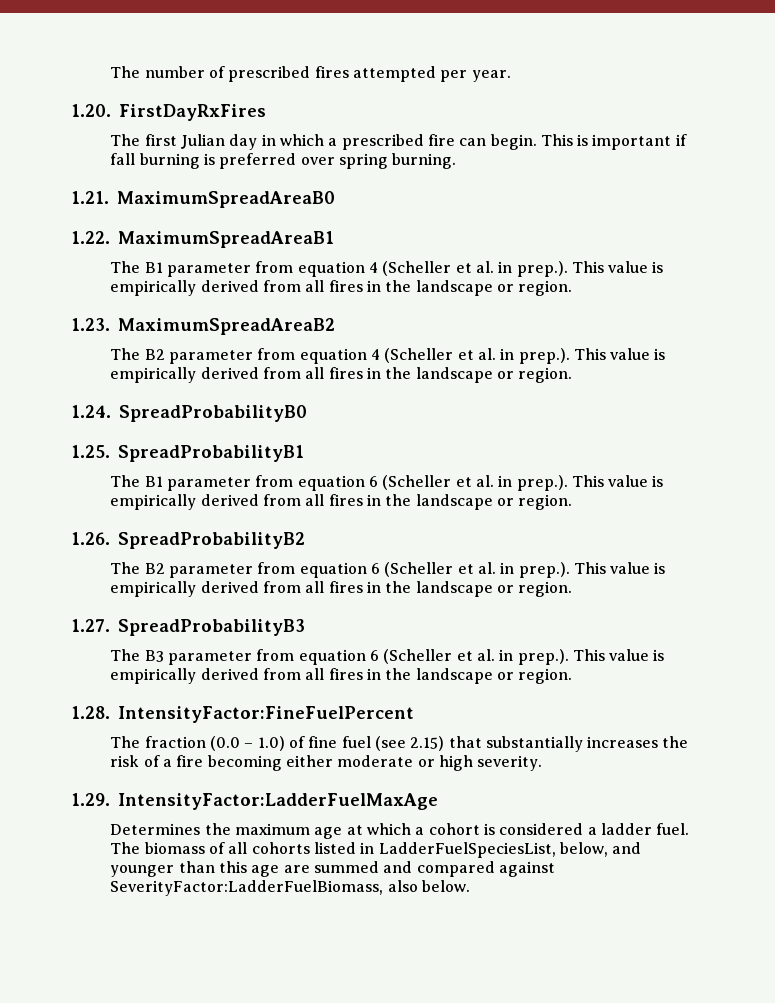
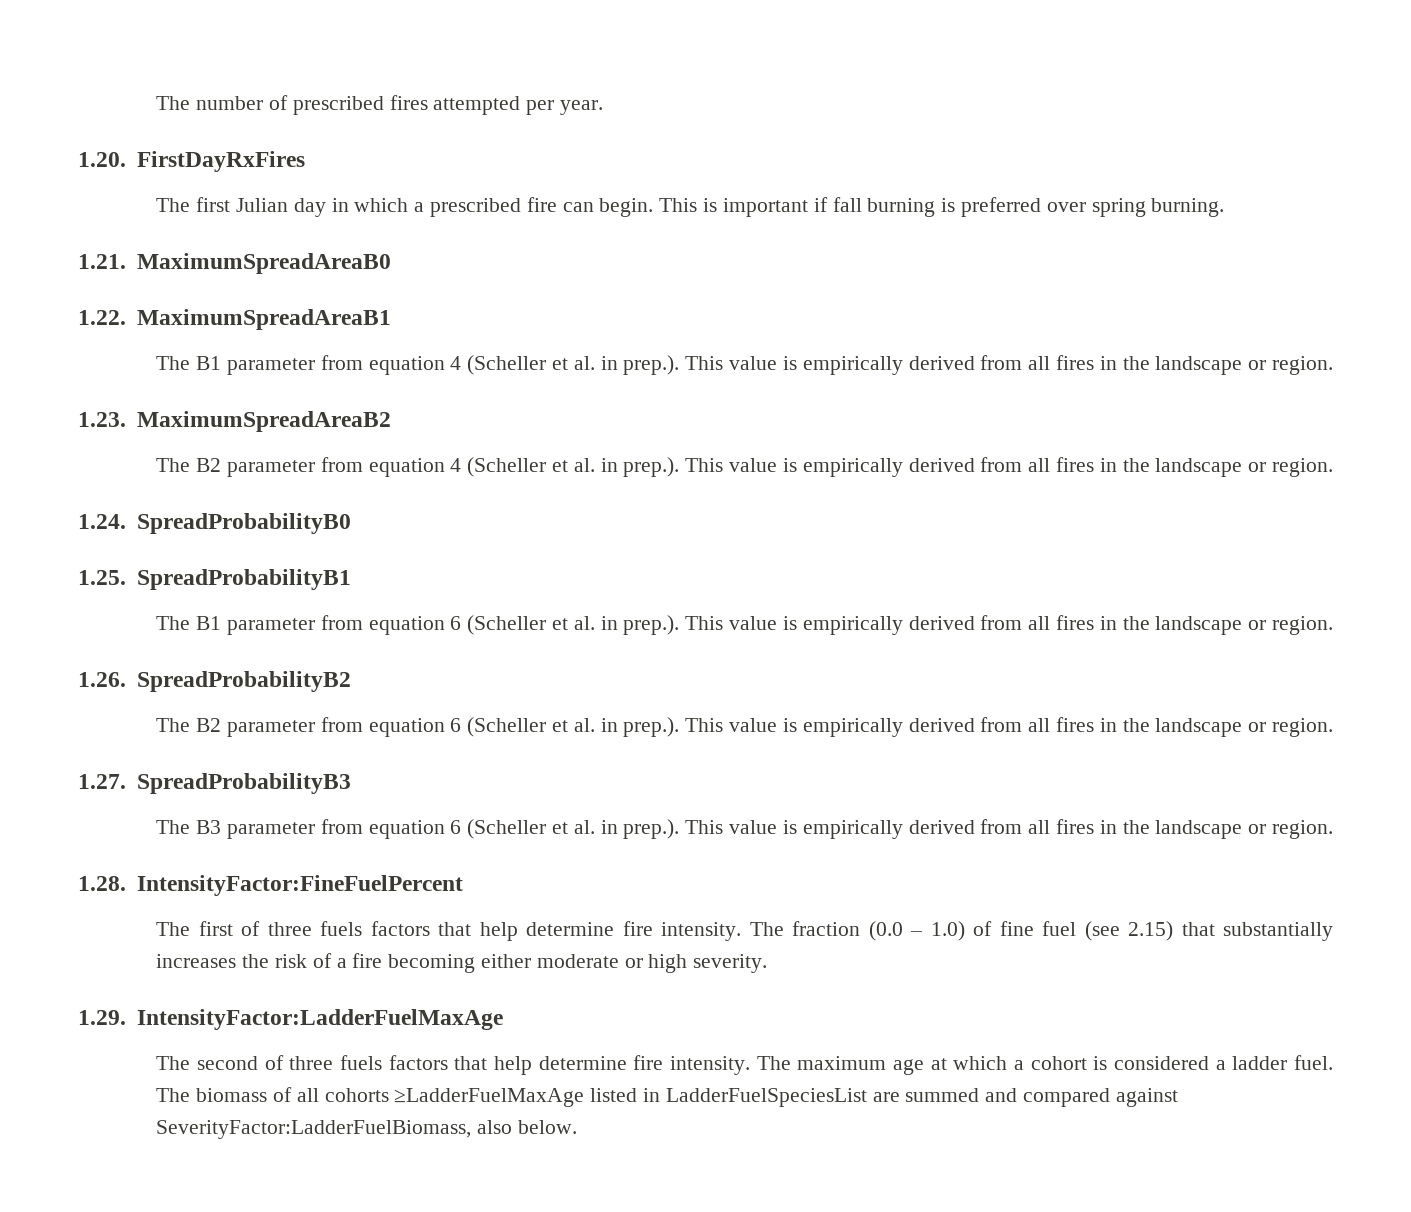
(141, 742) none -> [198,921,784,941] first of three fuels factors that help determine fire intensity. The
[110,823,231,835] Determines the -> [156,1055,791,1075] The second of three fuels factors that help determine fire intensity. The
(310, 848) none -> [394,1088,585,1107] ≥LadderFuelMaxAge
[378,842,642,858] [110,861,280,877] LadderFuelSpeciesList, below, and younger than this age -> [665,1088,867,1107] LadderFuelSpeciesList

